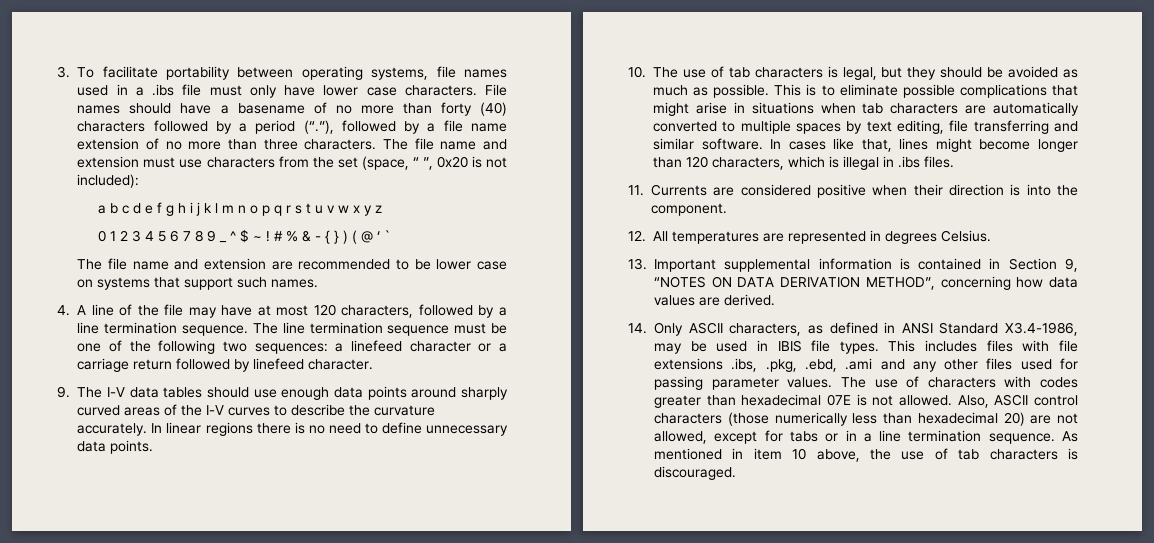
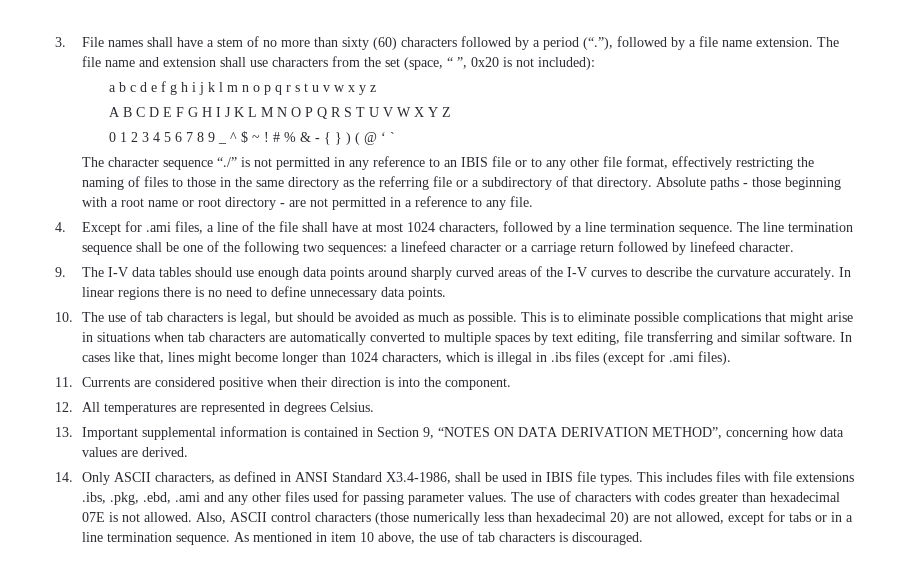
[77,66,508,80] [77,84,477,98] To facilitate portability between operating systems, file names used in a .ibs file must only have lower case characters. -> (66, 42) none
[129,103,172,114] should -> [147,37,174,47] shall
[237,102,507,116] basename of no more than forty (40) -> [217,36,398,50] stem of no more than sixty (60)
[77,138,508,150] [77,156,176,168] extension of no more than three characters. The file name and extension must -> [756,37,840,47] [82,56,247,67] extension. The file name and extension shall
(382, 209) none -> [109,107,452,119] // A B C D E F G H I J K L M N O P Q R S T U V W X Y Z
[107,258,508,270] [77,277,319,290] [57,305,87,316] file name and extension are recommended to be lower case on systems that support such names. // 4. A -> [108,156,815,170] [82,176,842,190] [82,196,534,210] [55,221,215,235] character sequence “./” is not permitted in any reference to an IBIS file or to any other file format, effectively restricting the naming of files to those in the same directory as the referring file or a subdirectory of that directory. Absolute paths - those beginning with a root name or root directory - are not permitted in a reference to any file. // 4. Except for .ami files, a
[188,307,217,318] may -> [302,222,329,232] shall
[313,304,336,316] 120 -> [407,222,436,232] 1024
[454,323,487,334] must -> [136,242,163,252] shall
[907,67,937,80] they -> (294, 317) none
[686,156,708,168] 120 -> [350,352,379,362] 1024
[924,156,954,168] files. -> [575,351,732,365] files (except for .ami files).
[654,343,682,354] may -> [455,472,482,482] shall

